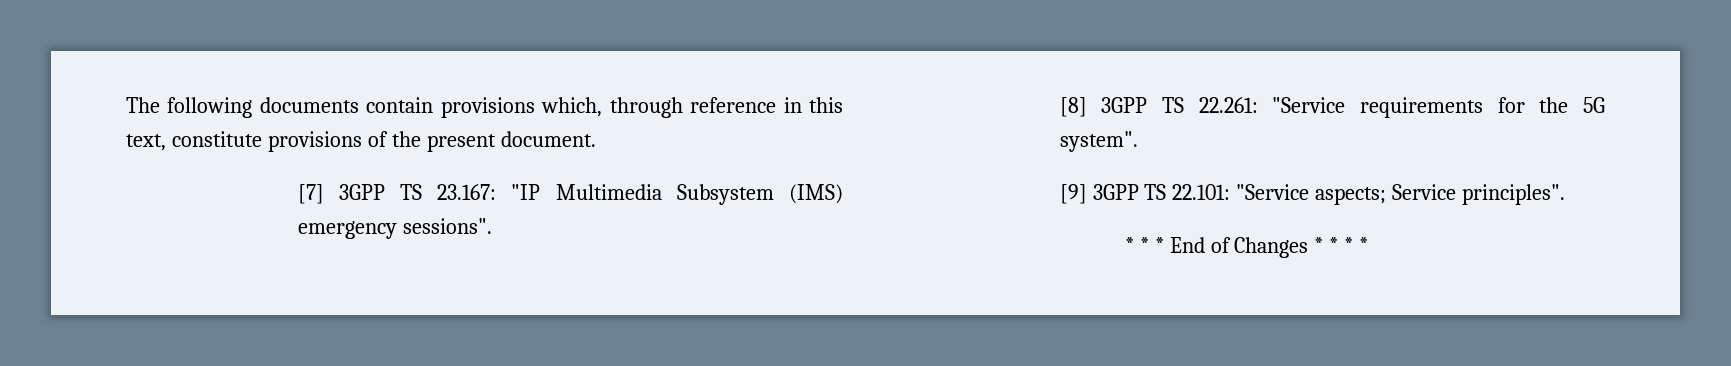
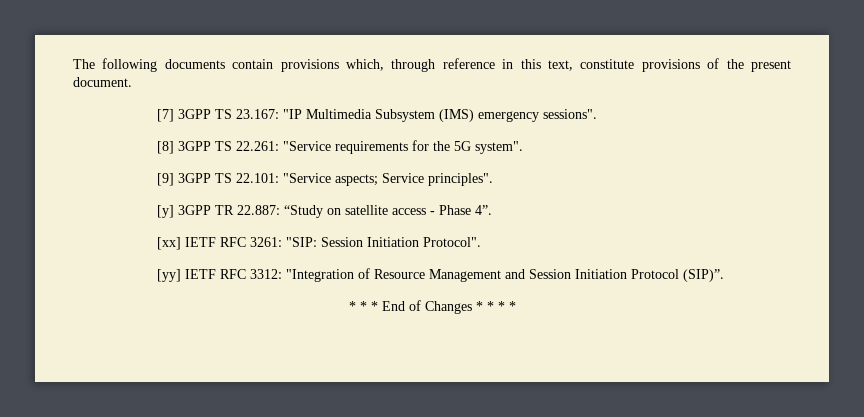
(1566, 194) none -> [157,205,493,218] [157,237,482,250] [157,268,725,282] // [y] 3GPP TR 22.887: “Study on satellite access - Phase 4”. // [xx] IETF RFC 3261: "SIP: Session Initiation Protocol". // [yy] IETF RFC 3312: "Integration of Resource Management and Session Initiation Protocol (SIP)”.

